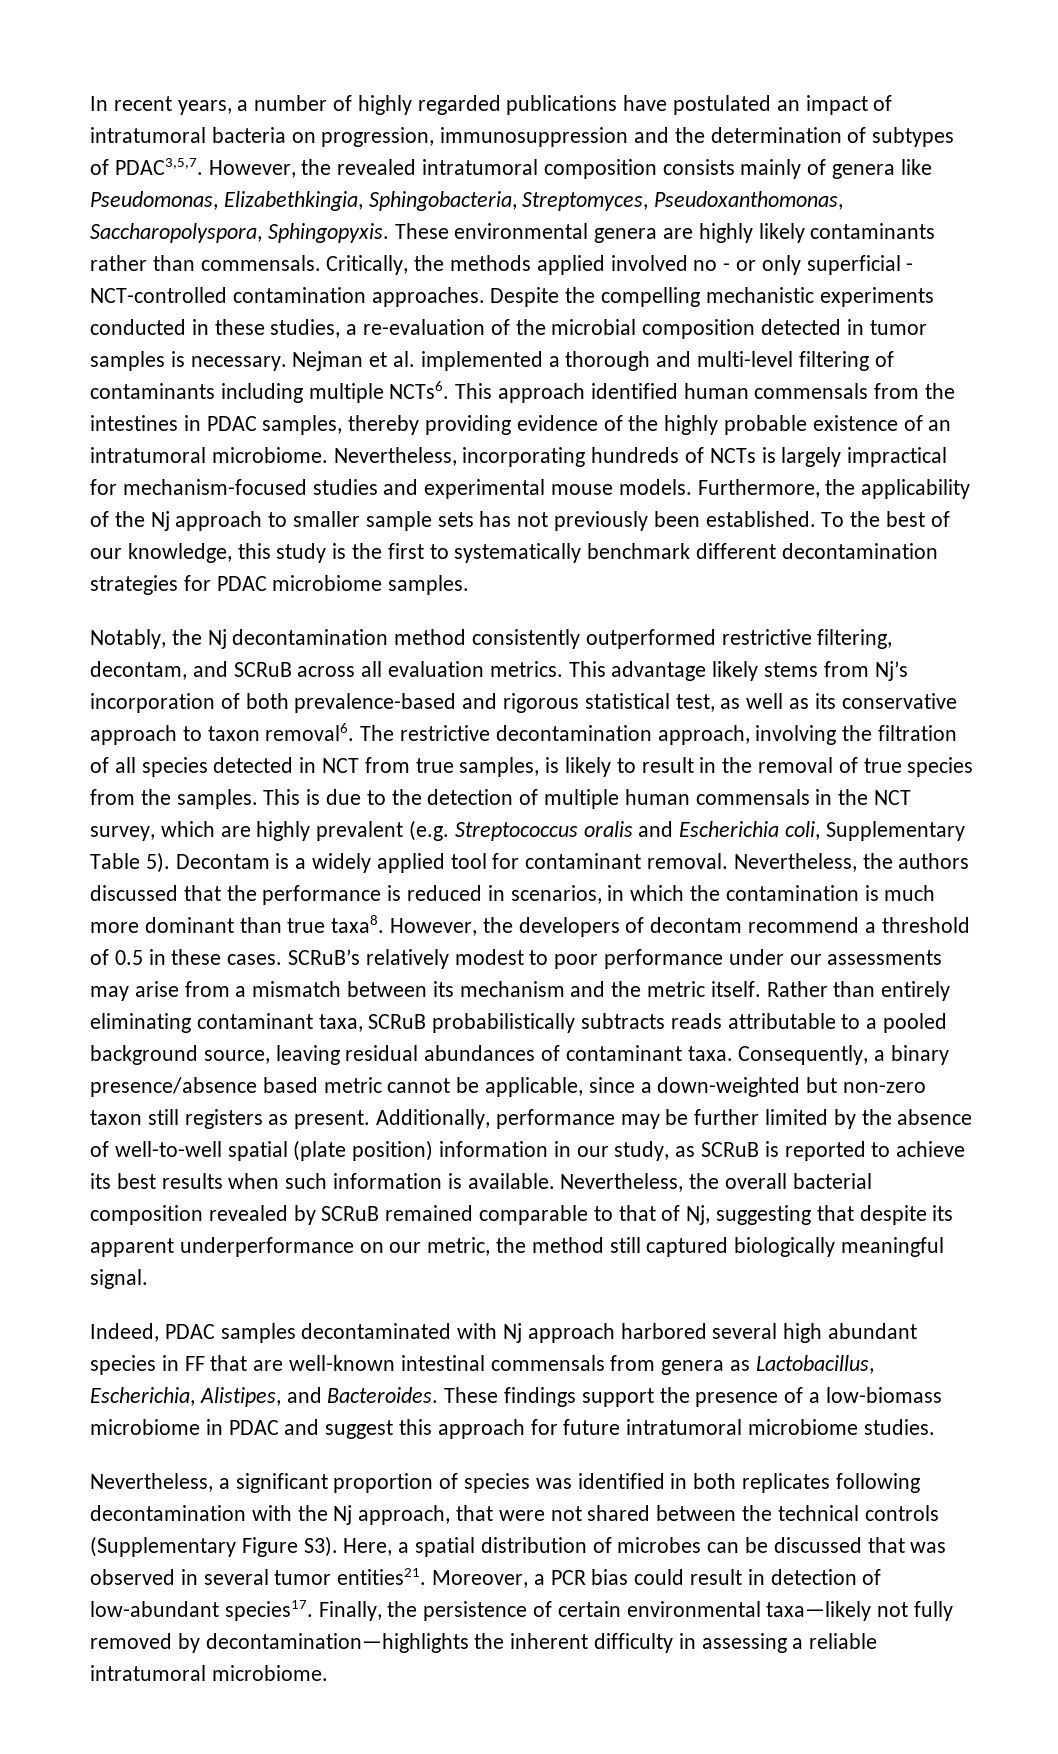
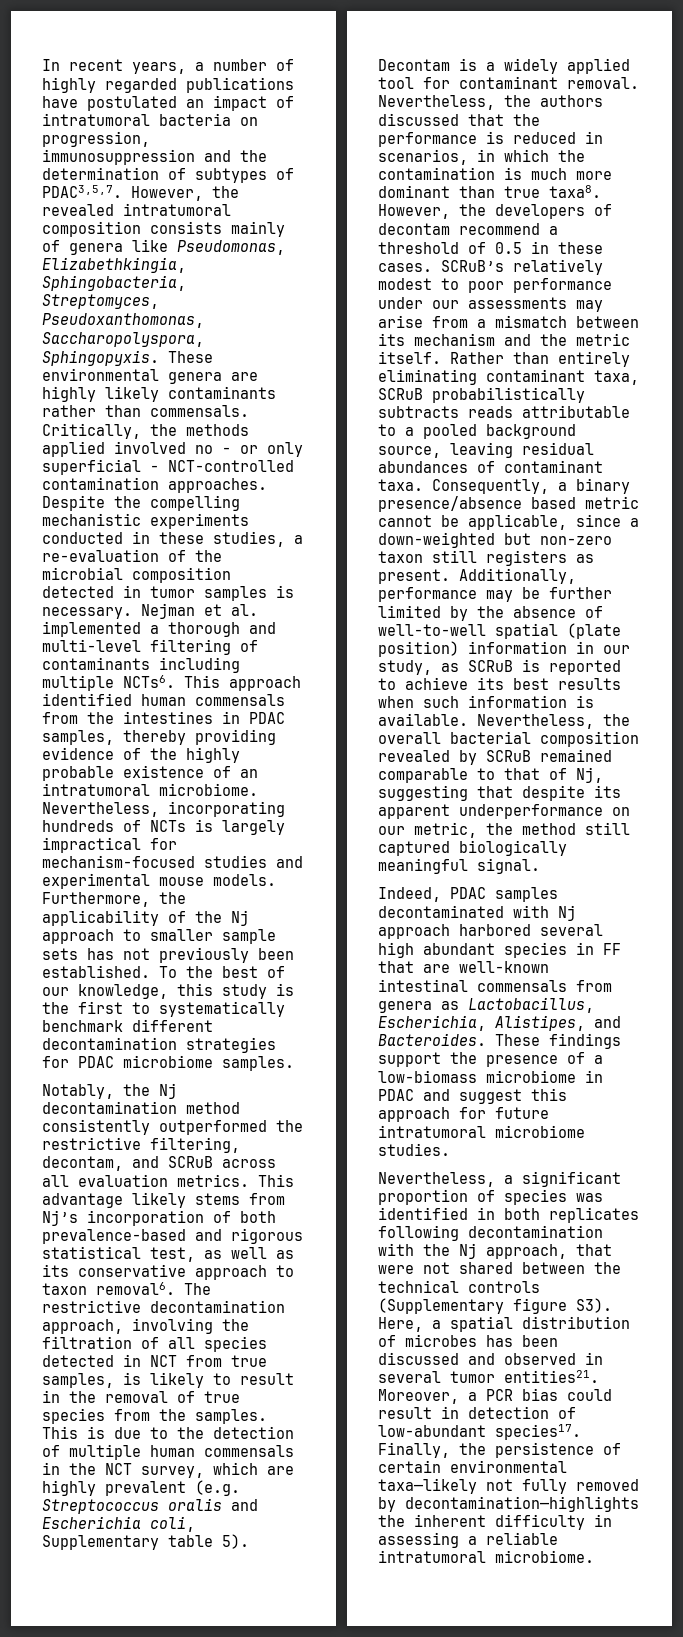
(716, 639) none -> [276,1120,303,1132] the
[90,853,140,869] Table -> [168,1535,213,1547] table
[241,1537,298,1557] Figure -> [513,1298,567,1314] figure
[707,1537,947,1553] can be discussed that was -> [486,1335,558,1347] [378,1352,495,1365] has been discussed and

